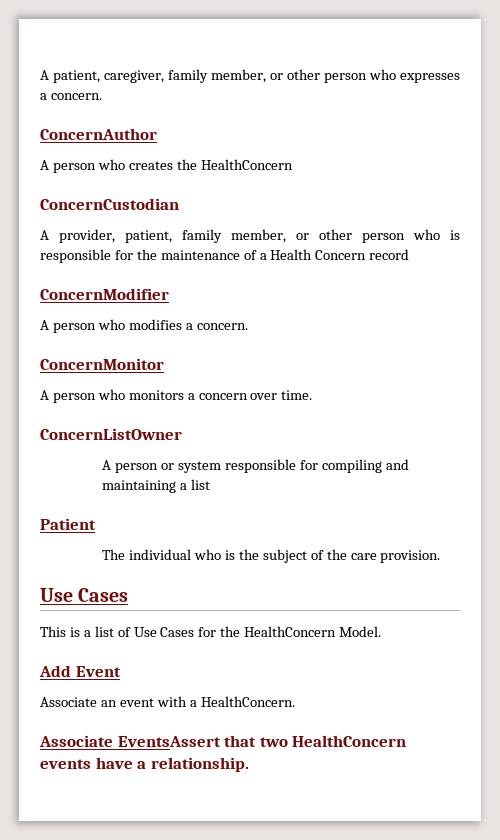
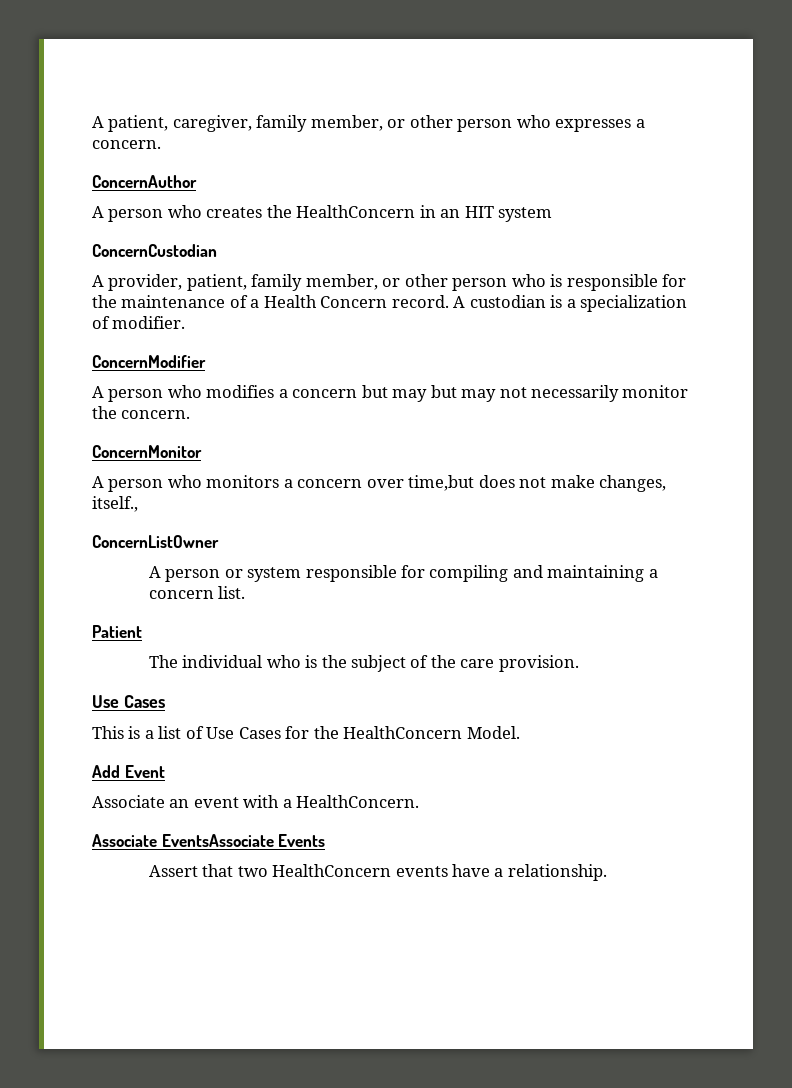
(293, 164) none -> [419,205,553,222] in an HIT system
[369,249,410,260] record -> [391,295,688,312] [92,316,186,329] record. A custodian is a specialization of modifier.
(193, 326) none -> [292,385,689,402] [92,406,117,419] concern but may but may not necessarily monitor the
[281,390,313,400] time. -> [408,475,667,492] [92,496,138,512] time,but does not make changes, itself.,
[191,479,211,490] list -> [148,586,246,599] concern list.
[117,736,221,747] EventsAssert -> [161,834,326,847] [148,865,198,877] EventsAssociate Events // Assert

